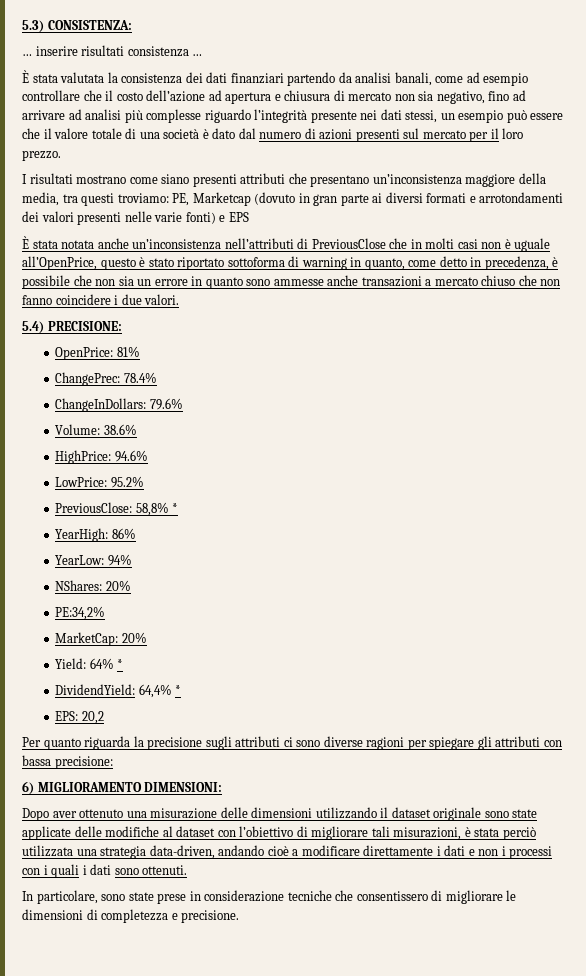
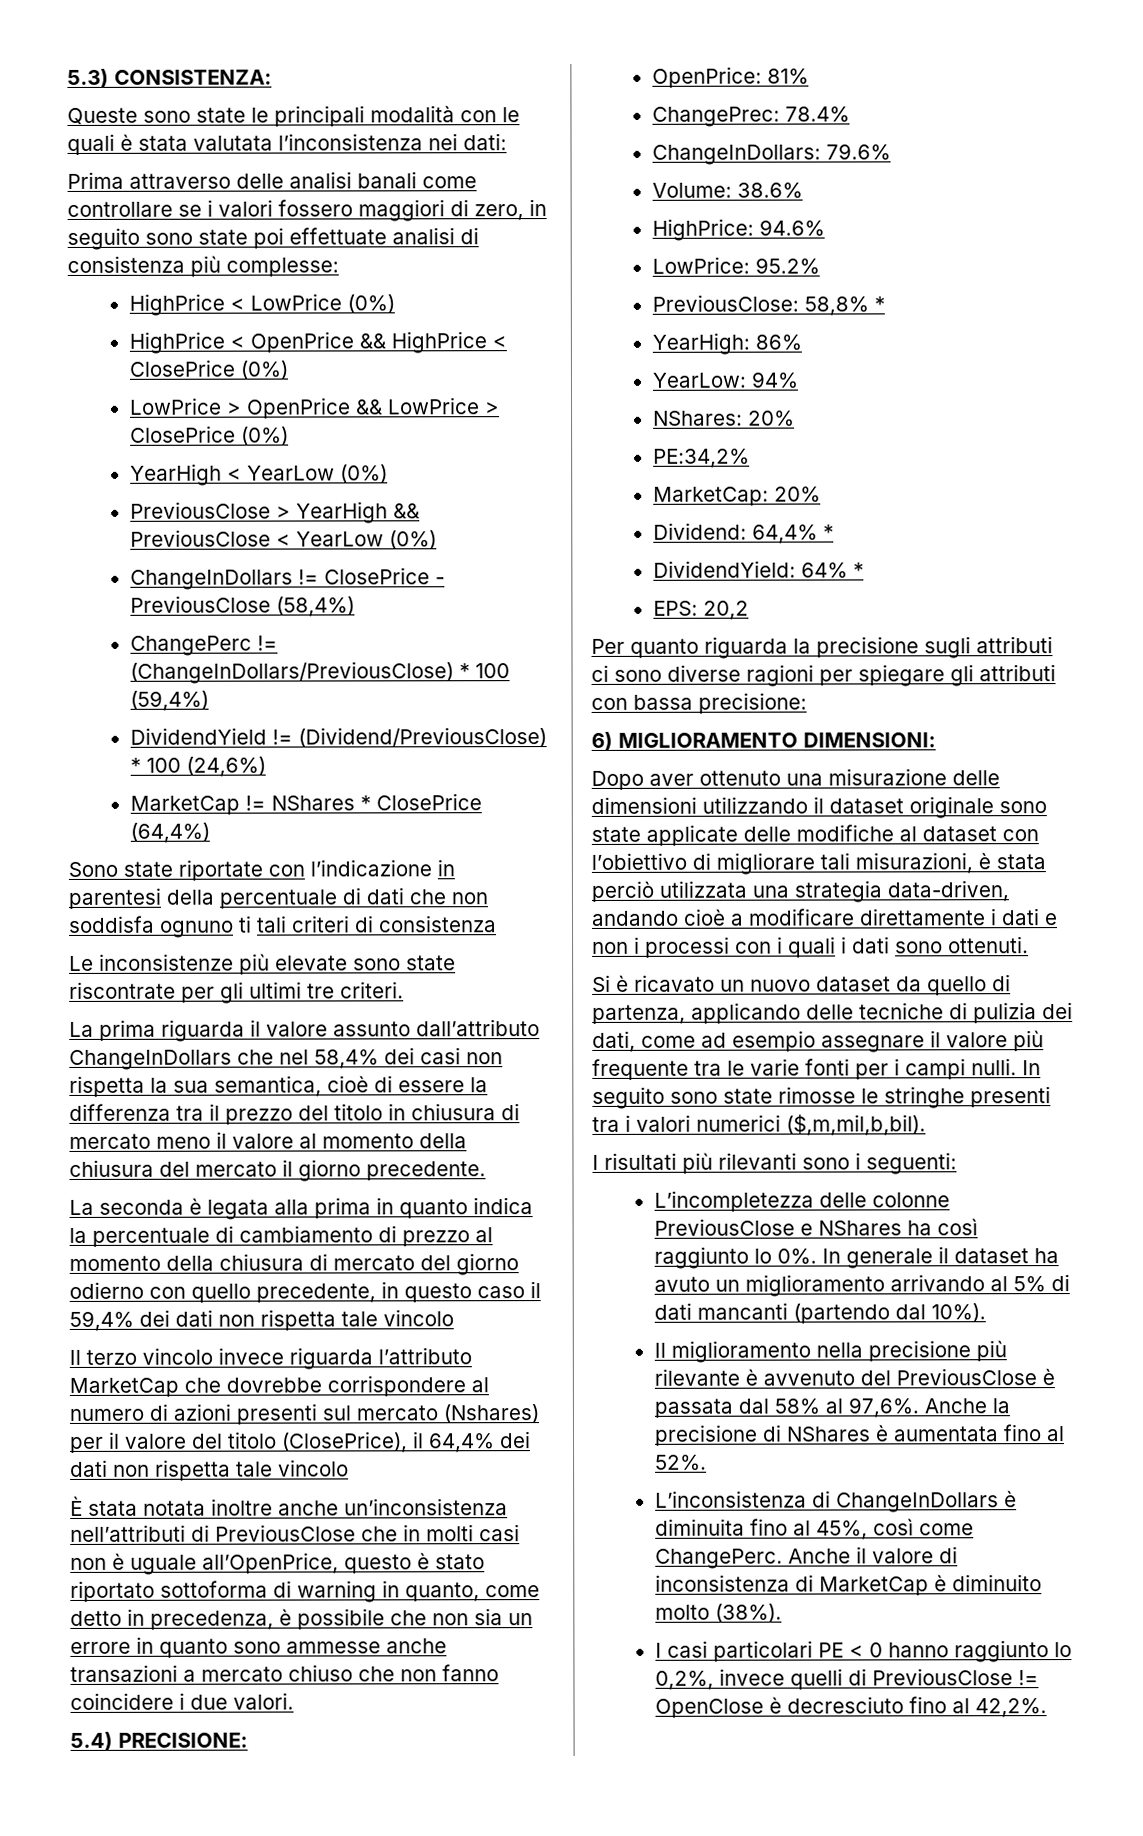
[22,45,203,57] [22,70,529,86] [22,90,526,104] [22,109,564,123] [22,128,256,139] … inserire risultati consistenza … // È stata valutata la consistenza dei dati finanziari partendo da analisi banali, come ad esempio controllare che il costo dell’azione ad apertura e chiusura di mercato non sia negativo, fino ad arrivare ad analisi più complesse riguardo l’integrità presente nei dati stessi, un esempio può essere che il valore totale di una società è dato dal -> [67,105,520,127] [67,133,507,155] [67,171,477,189] [67,199,547,222] [67,227,479,250] [67,255,339,277] [128,293,395,316] [128,331,507,354] [128,359,288,380] [129,397,500,419] [129,425,289,446] [129,463,388,486] [129,501,420,524] [129,529,437,550] [129,567,445,590] [129,595,355,617] [129,635,278,656] [129,661,510,684] [129,690,209,711] [129,727,547,748] [129,756,266,777] [129,793,482,815] [129,822,210,843] [68,859,455,881] [68,887,488,909] [68,915,497,938] [69,953,456,975] [69,981,404,1004] [69,1019,540,1042] [69,1047,503,1070] [69,1075,488,1097] [69,1103,520,1125] [69,1131,467,1149] [69,1159,486,1182] [69,1197,533,1220] [69,1225,493,1247] [69,1253,519,1276] [69,1281,541,1303] [69,1309,454,1331] [69,1347,472,1370] [69,1375,489,1397] Queste sono state le principali modalità con le quali è stata valutata l’inconsistenza nei dati: // Prima attraverso delle analisi banali come controllare se i valori fossero maggiori di zero, in seguito sono state poi effettuate analisi di consistenza più complesse: // HighPrice < LowPrice (0%) // HighPrice < OpenPrice && HighPrice < ClosePrice (0%) // LowPrice > OpenPrice && LowPrice > ClosePrice (0%) // YearHigh < YearLow (0%) // PreviousClose > YearHigh && PreviousClose < YearLow (0%) // ChangeInDollars != ClosePrice - PreviousClose (58,4%) // ChangePerc != (ChangeInDollars/PreviousClose) * 100 (59,4%) // DividendYield != (Dividend/PreviousClose) * 100 (24,6%) // MarketCap != NShares * ClosePrice (64,4%) // Sono state riportate con l’indicazione in parentesi della percentuale di dati che non soddisfa ognuno ti tali criteri di consistenza // Le inconsistenze più elevate sono state riscontrate per gli ultimi tre criteri. // La prima riguarda il valore assunto dall’attributo ChangeInDollars che nel 58,4% dei casi non rispetta la sua semantica, cioè di essere la differenza tra il prezzo del titolo in chiusura di mercato meno il valore al momento della chiusura del mercato il giorno precedente. // La seconda è legata alla prima in quanto indica la percentuale di cambiamento di prezzo al momento della chiusura di mercato del giorno odierno con quello precedente, in questo caso il 59,4% dei dati non rispetta tale vincolo // Il terzo vincolo invece riguarda l’attributo MarketCap che dovrebbe corrispondere al
(466, 134) none -> [443,1404,539,1424] (Nshares)
[502,128,524,139] [22,150,61,161] [22,173,546,187] [22,192,564,206] [22,211,249,225] loro prezzo. // I risultati mostrano come siano presenti attributi che presentano un’inconsistenza maggiore della media, tra questi troviamo: PE, Marketcap (dovuto in gran parte ai diversi formati e arrotondamenti dei valori presenti nelle varie fonti) e EPS -> [124,1431,531,1453] [70,1459,349,1481] valore del titolo (ClosePrice), il 64,4% dei dati non rispetta tale vincolo
(95, 244) none -> [211,1498,273,1516] inoltre
[55,658,114,669] Yield: 64% -> [652,522,818,544] Dividend: 64,4%
[138,684,172,698] 64,4% -> [800,562,848,579] 64%
[22,890,517,904] [22,909,240,923] In particolare, sono state prese in considerazione tecniche che consentissero di migliorare le dimensioni di completezza e precisione. -> [592,974,1011,996] [592,1002,1073,1024] [592,1030,1044,1053] [592,1058,1041,1080] [592,1086,1051,1109] [592,1114,926,1136] [592,1152,957,1175] [653,1190,950,1212] [653,1218,978,1236] [653,1246,1059,1269] [653,1274,1070,1297] [653,1302,986,1324] [653,1340,1007,1363] [653,1368,1055,1386] [653,1397,1010,1418] [653,1424,1065,1446] [654,1454,707,1471] [654,1490,1017,1513] [654,1518,974,1540] [654,1546,958,1569] [654,1574,1042,1596] [654,1603,782,1623] [654,1640,1072,1663] [654,1668,1039,1690] [654,1696,1047,1718] Si è ricavato un nuovo dataset da quello di partenza, applicando delle tecniche di pulizia dei dati, come ad esempio assegnare il valore più frequente tra le varie fonti per i campi nulli. In seguito sono state rimosse le stringhe presenti tra i valori numerici ($,m,mil,b,bil). // I risultati più rilevanti sono i seguenti: // L’incompletezza delle colonne PreviousClose e NShares ha così raggiunto lo 0%. In generale il dataset ha avuto un miglioramento arrivando al 5% di dati mancanti (partendo dal 10%). // Il miglioramento nella precisione più rilevante è avvenuto del PreviousClose è passata dal 58% al 97,6%. Anche la precisione di NShares è aumentata fino al 52%. // L’inconsistenza di ChangeInDollars è diminuita fino al 45%, così come ChangePerc. Anche il valore di inconsistenza di MarketCap è diminuito molto (38%). // I casi particolari PE < 0 hanno raggiunto lo 0,2%, invece quelli di PreviousClose != OpenClose è decresciuto fino al 42,2%.

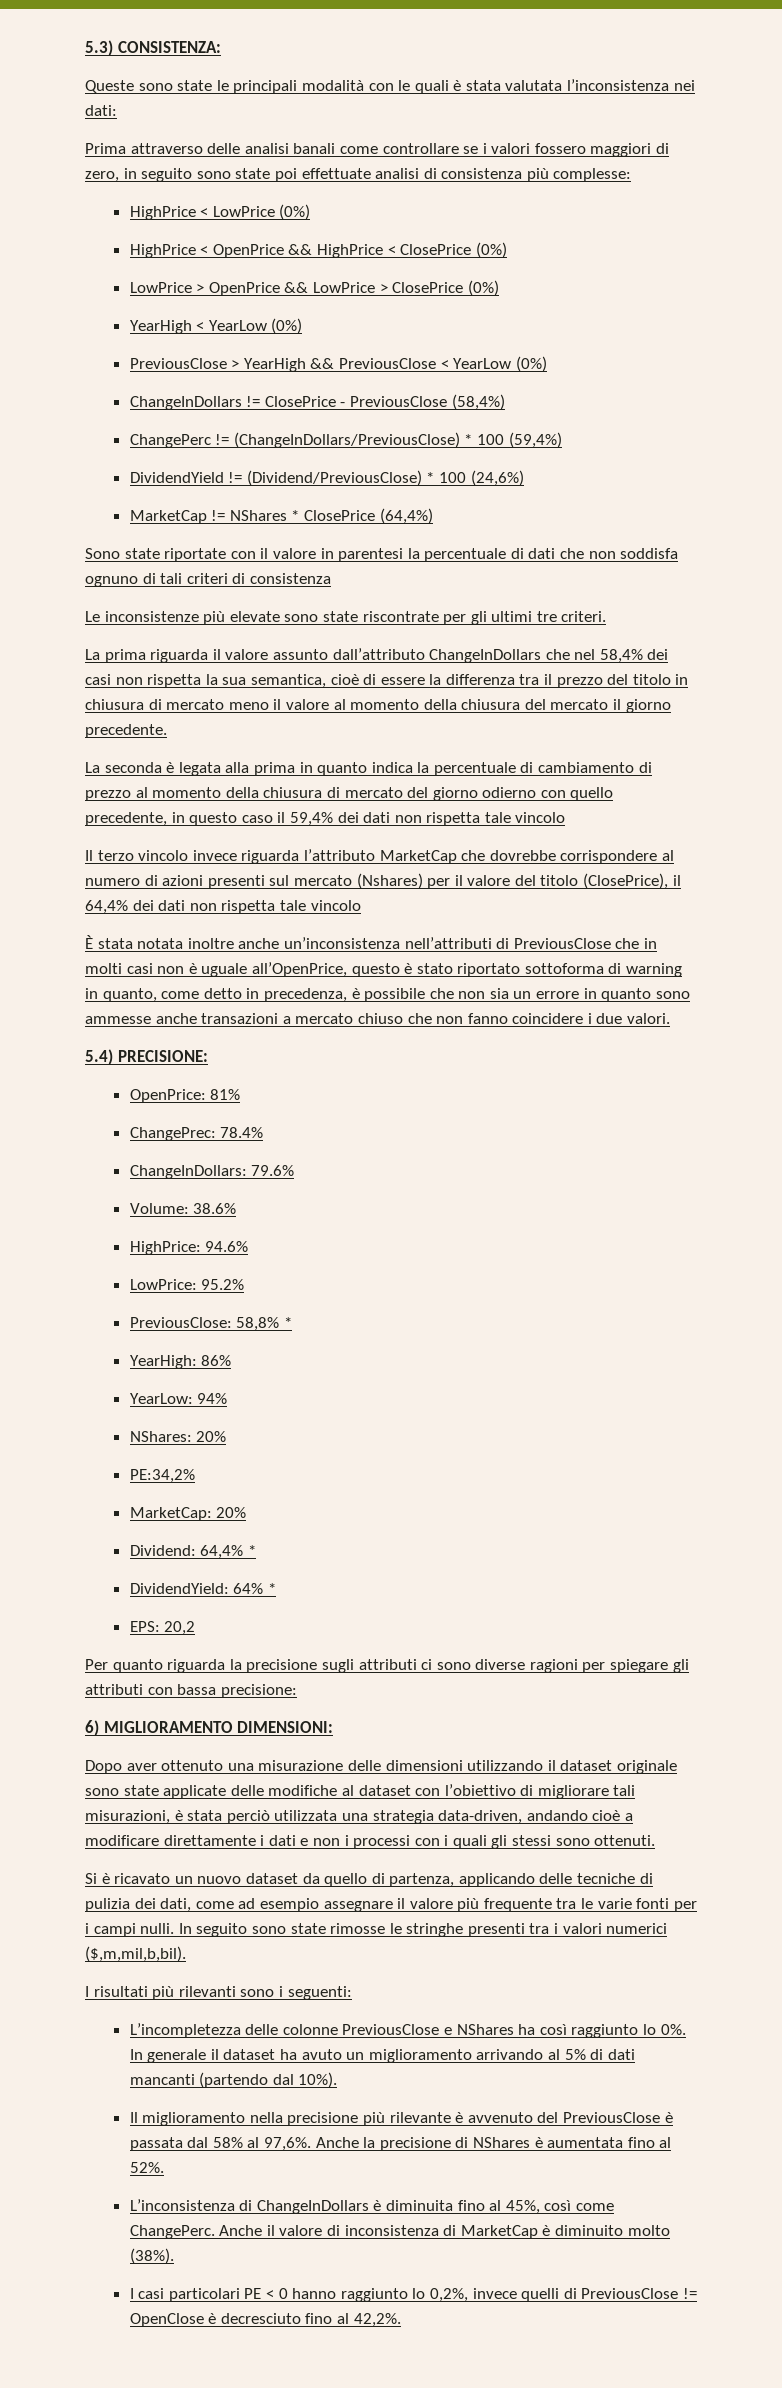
[310,859,432,877] l’indicazione -> [260,548,316,559] il valore
[166,889,214,905] della -> [407,548,420,559] la
[238,915,252,933] ti -> [142,573,156,584] di
[841,936,890,954] i dati -> [491,1835,552,1849] gli stessi

